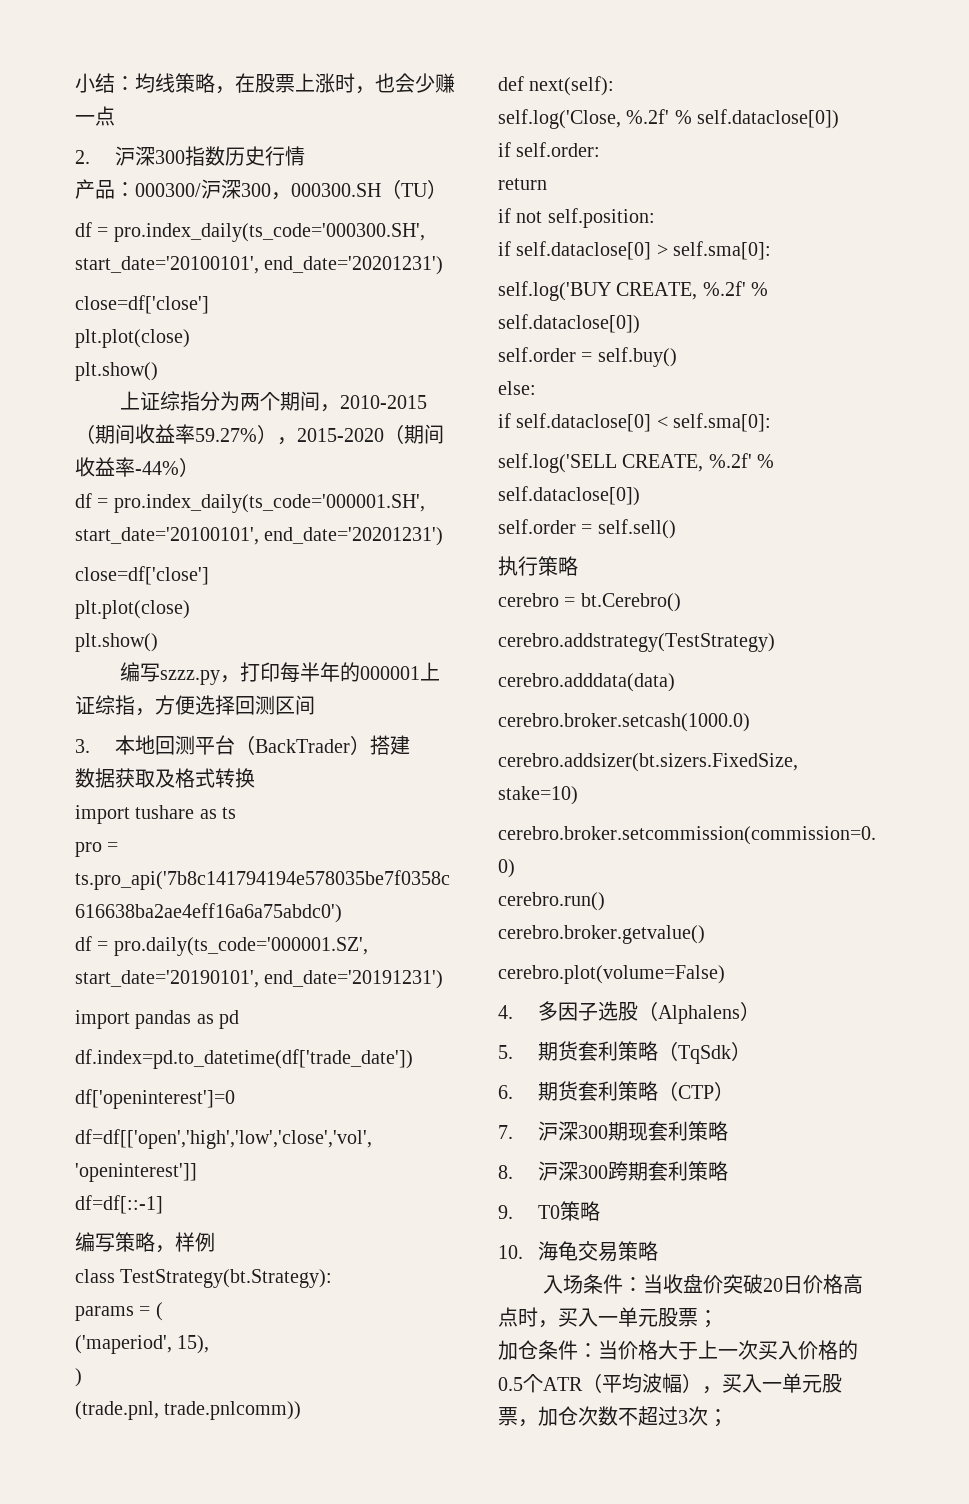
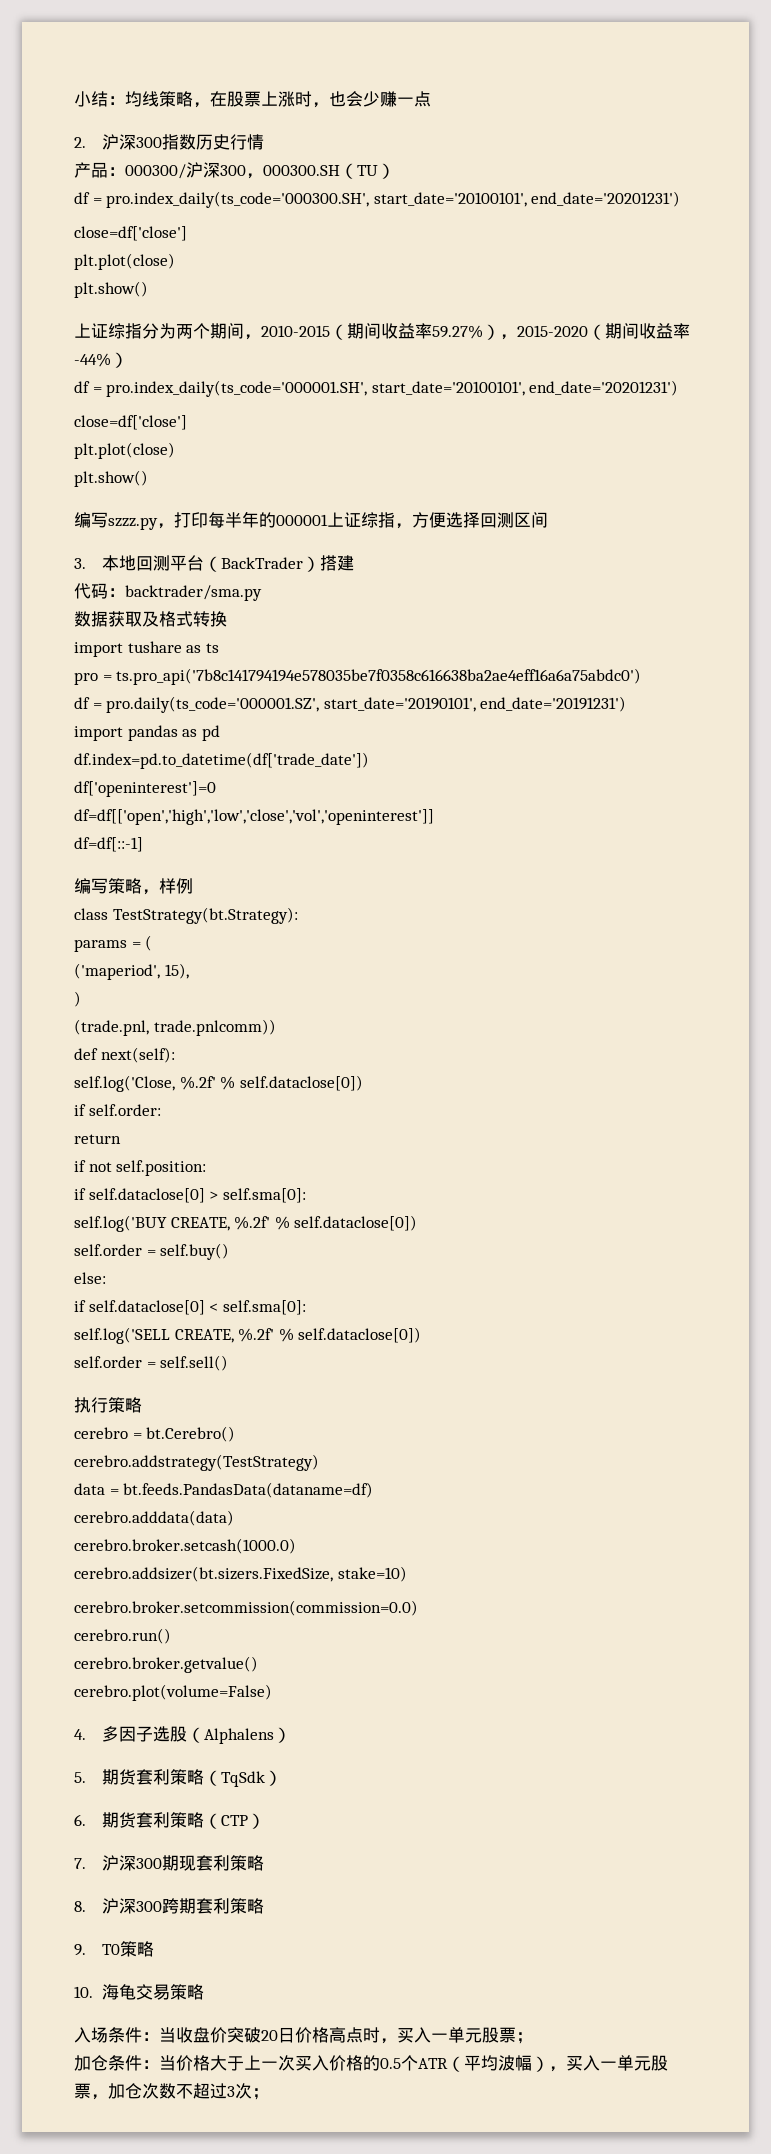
(410, 745) none -> [74,583,262,601] // 代码：backtrader/sma.py
(775, 642) none -> [74,1482,374,1498] // data = bt.feeds.PandasData(dataname=df)

